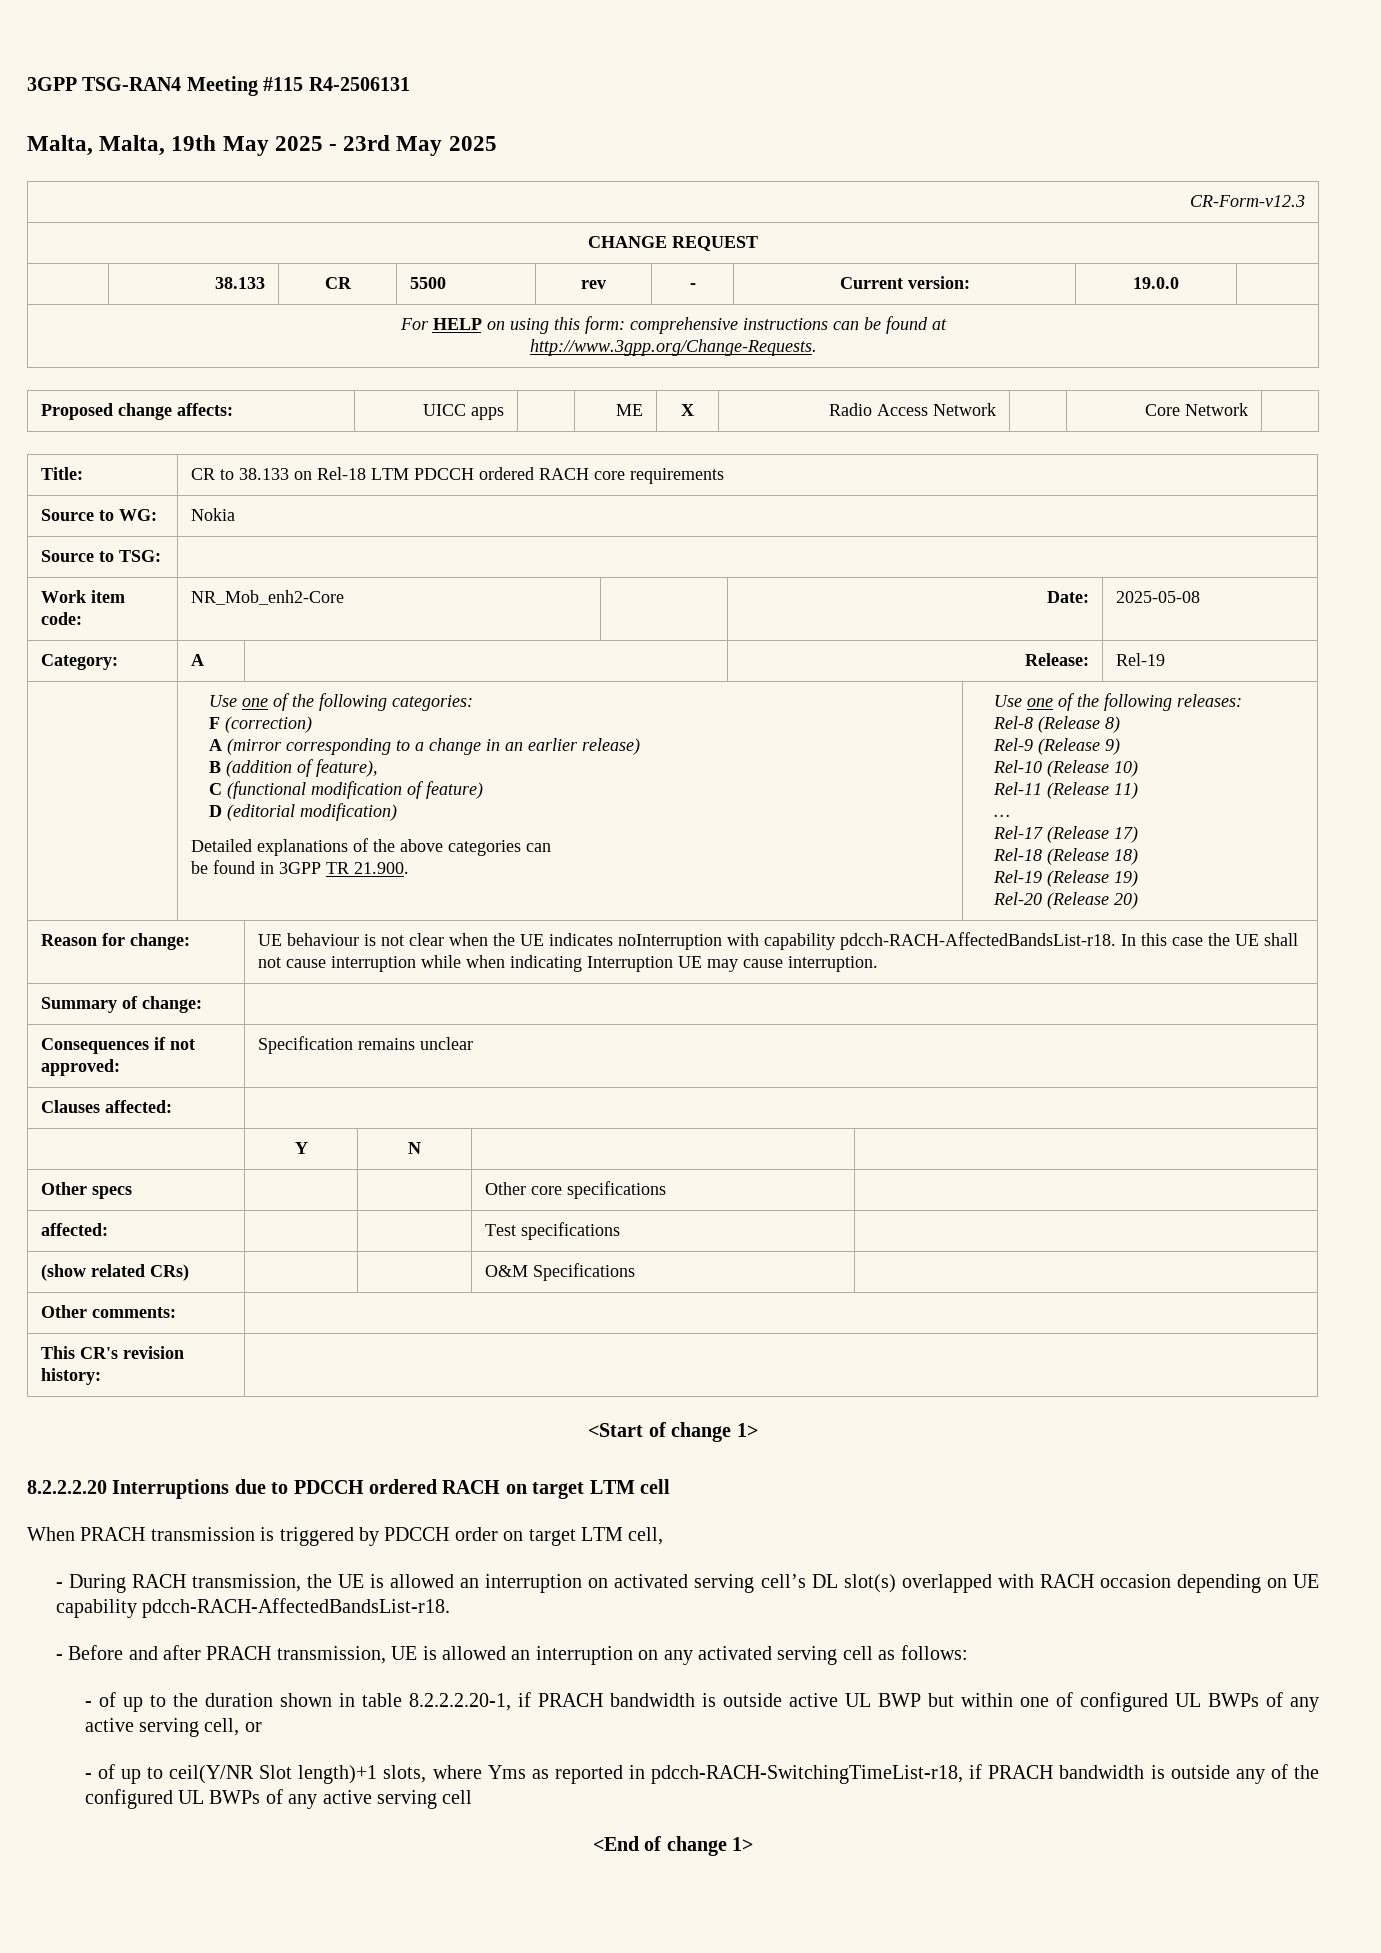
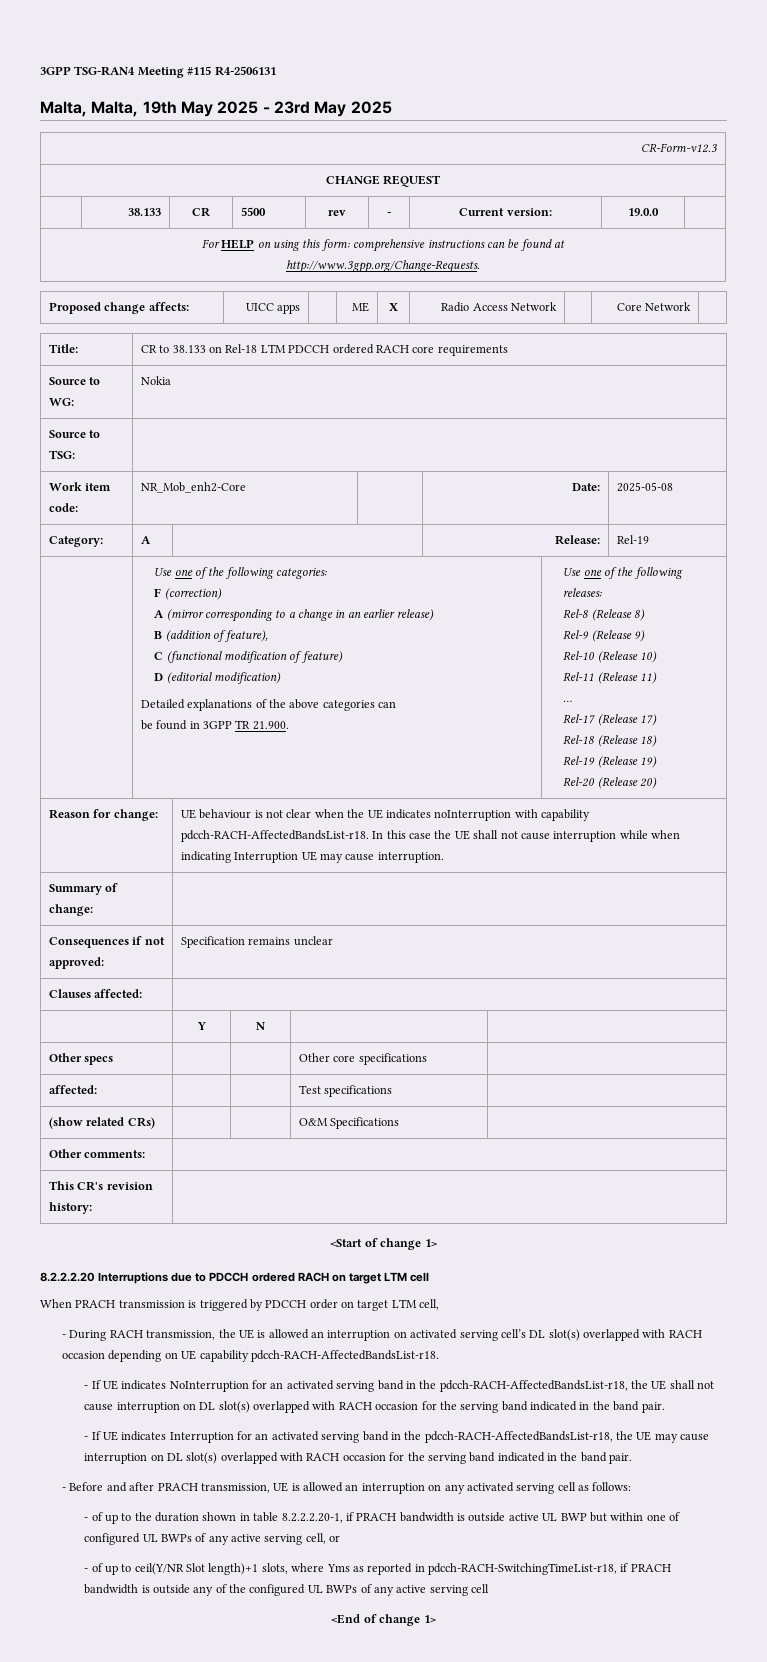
(451, 1608) none -> [84,1380,715,1392] [84,1401,665,1413] [84,1431,710,1443] [84,1452,633,1464] // - If UE indicates NoInterruption for an activated serving band in the pdcch-RACH-AffectedBandsList-r18, the UE shall not cause interruption on DL slot(s) overlapped with RACH occasion for the serving band indicated in the band pair. // - If UE indicates Interruption for an activated serving band in the pdcch-RACH-AffectedBandsList-r18, the UE may cause interruption on DL slot(s) overlapped with RACH occasion for the serving band indicated in the band pair.

